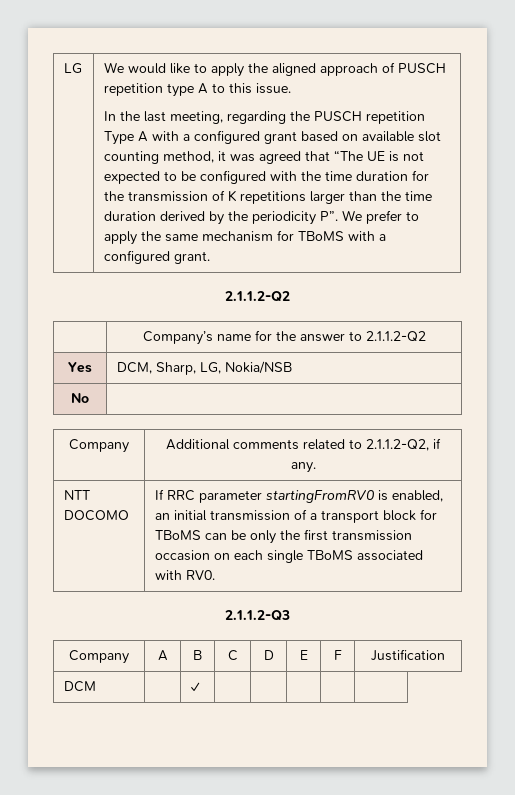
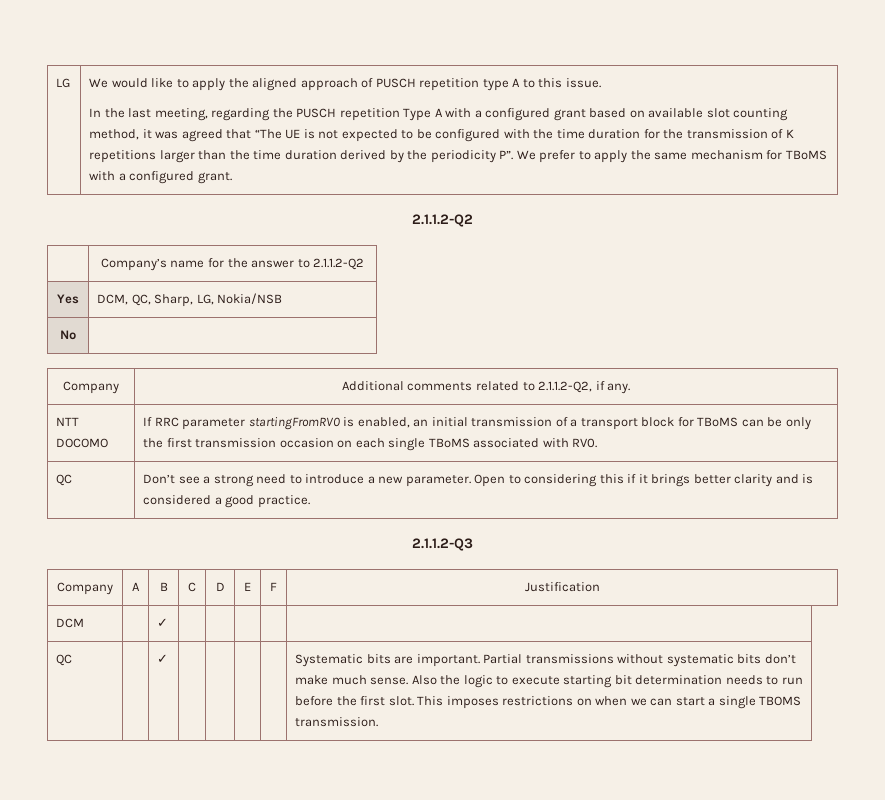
(152, 368) none -> [131,294,151,306] QC,
(215, 575) none -> [56,474,73,486] [143,474,814,487] [143,495,310,508] // QC | Don’t see a strong need to introduce a new parameter. Open to considering this if it brings better clarity and is considered a good practice.
(200, 687) none -> [56,654,73,666] [157,654,169,663] [295,654,796,667] [295,675,803,688] [295,696,802,709] [295,717,379,727] // QC | | ✓ | | | | | Systematic bits are important. Partial transmissions without systematic bits don’t make much sense. Also the logic to execute starting bit determination needs to run before the first slot. This imposes restrictions on when we can start a single TBOMS transmission.

